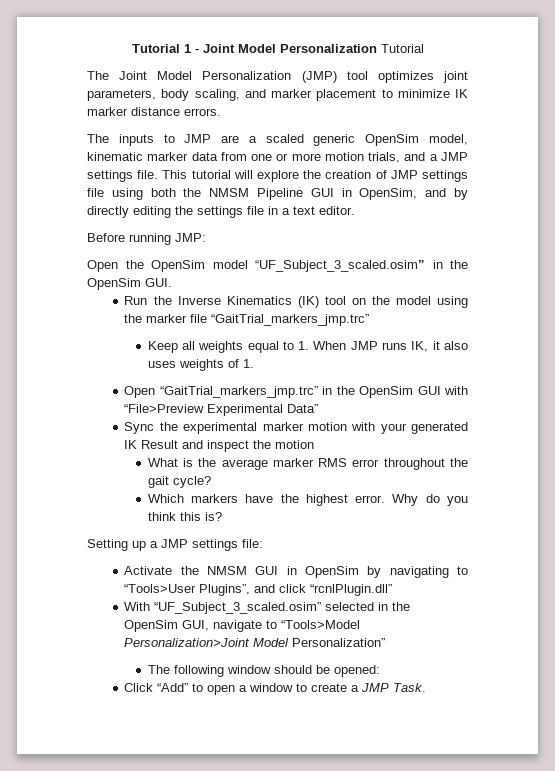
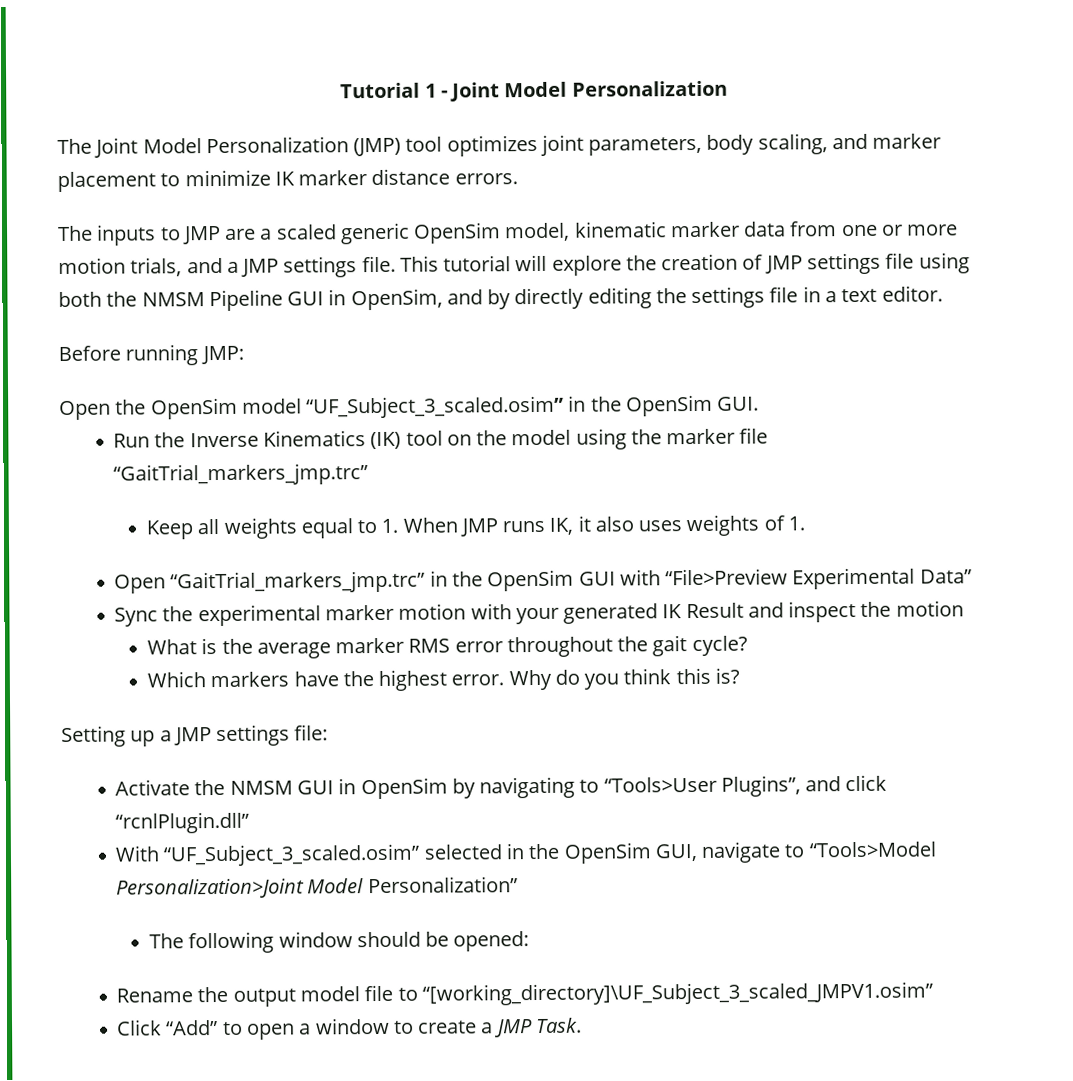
[380,44,424,53] Tutorial -> (728, 88) none
(380, 671) none -> [116,981,933,1007] // Rename the output model file to “[working_directory]\UF_Subject_3_scaled_JMPV1.osim”

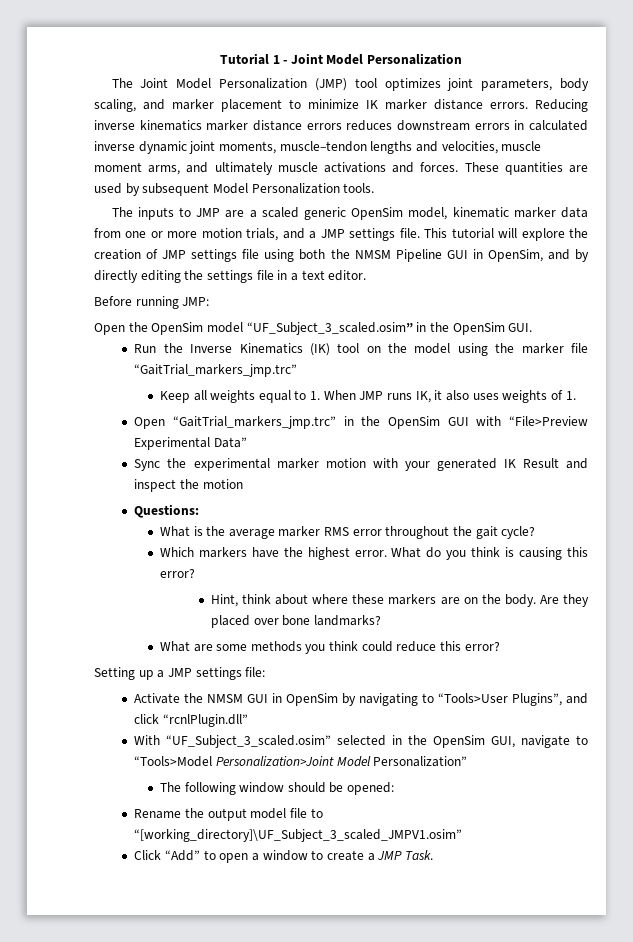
(518, 179) none -> [535,99,588,112] [94,120,588,131] [94,141,542,154] [94,162,588,175] [94,183,375,196] Reducing inverse kinematics marker distance errors reduces downstream errors in calculated inverse dynamic joint moments, muscle–tendon lengths and velocities, muscle moment arms, and ultimately muscle activations and forces. These quantities are used by subsequent Model Personalization tools.
(964, 608) none -> [134,504,200,518] // Questions:
[508,669,552,691] Why -> [391,547,422,558] What
[675,667,740,685] this is? -> [505,547,588,560] [159,569,195,578] [210,594,589,607] [210,615,381,628] [159,641,500,654] is causing this error? // Hint, think about where these markers are on the body. Are they placed over bone landmarks? // What are some methods you think could reduce this error?

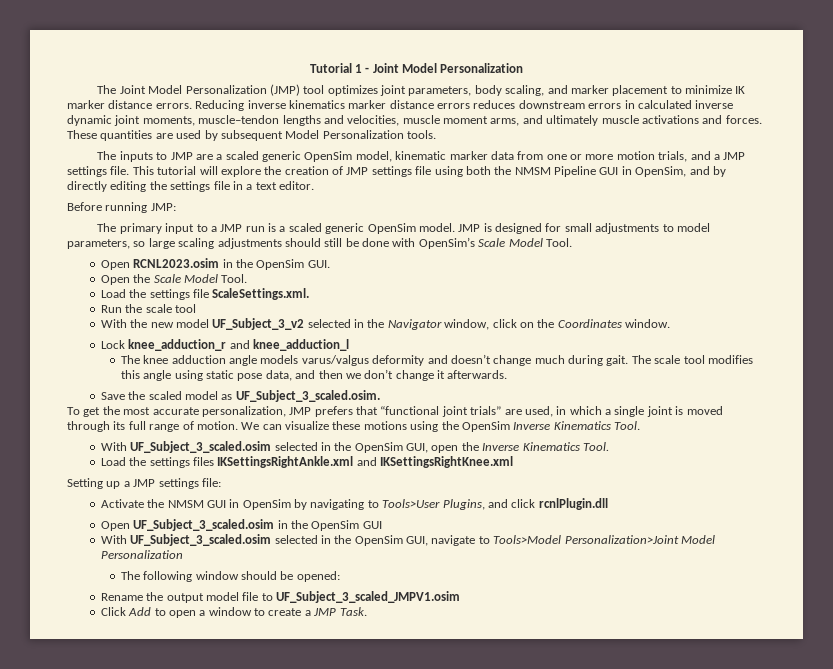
[94,322,533,335] [134,343,588,356] [134,364,298,377] [159,390,576,403] [134,416,589,429] [134,437,248,450] [134,458,588,471] [134,479,243,492] [134,504,200,518] [159,526,536,539] [159,547,588,560] [159,569,195,578] [210,594,589,607] [210,615,381,628] [159,641,500,654] Open the OpenSim model “UF_Subject_3_scaled.osim” in the OpenSim GUI. // Run the Inverse Kinematics (IK) tool on the model using the marker file “GaitTrial_markers_jmp.trc” // Keep all weights equal to 1. When JMP runs IK, it also uses weights of 1. // Open “GaitTrial_markers_jmp.trc” in the OpenSim GUI with “File>Preview Experimental Data” // Sync the experimental marker motion with your generated IK Result and inspect the motion // Questions: // What is the average marker RMS error throughout the gait cycle? // Which markers have the highest error. What do you think is causing this error? // Hint, think about where these markers are on the body. Are they placed over bone landmarks? // What are some methods you think could reduce this error? -> [97,223,710,234] [67,237,572,249] [100,258,330,270] [100,274,248,285] [100,288,310,300] [100,304,196,313] [100,318,671,330] [100,339,349,351] [120,354,753,366] [120,369,508,381] [100,390,380,402] [67,406,723,417] [67,421,640,432] [100,441,609,453] [100,456,514,468] The primary input to a JMP run is a scaled generic OpenSim model. JMP is designed for small adjustments to model parameters, so large scaling adjustments should still be done with OpenSim’s Scale Model Tool. // Open RCNL2023.osim in the OpenSim GUI. // Open the Scale Model Tool. // Load the settings file ScaleSettings.xml. // Run the scale tool // With the new model UF_Subject_3_v2 selected in the Navigator window, click on the Coordinates window. // Lock knee_adduction_r and knee_adduction_l // The knee adduction angle models varus/valgus deformity and doesn’t change much during gait. The scale tool modifies this angle using static pose data, and then we don’t change it afterwards. // Save the scaled model as UF_Subject_3_scaled.osim. // To get the most accurate personalization, JMP prefers that “functional joint trials” are used, in which a single joint is moved through its full range of motion. We can visualize these motions using the OpenSim Inverse Kinematics Tool. // With UF_Subject_3_scaled.osim selected in the OpenSim GUI, open the Inverse Kinematics Tool. // Load the settings files IKSettingsRightAnkle.xml and IKSettingsRightKnee.xml
[438,693,588,706] [134,714,249,727] [134,735,332,748] “Tools>User Plugins”, and click “rcnlPlugin.dll” // With “UF_Subject_3_scaled.osim” -> [382,498,608,510] [100,519,382,531] [100,534,272,546] Tools>User Plugins, and click rcnlPlugin.dll // Open UF_Subject_3_scaled.osim in the OpenSim GUI // With UF_Subject_3_scaled.osim
[134,756,213,767] “Tools>Model -> [493,535,562,544] Tools>Model
[373,756,468,767] Personalization” -> [100,550,183,559] Personalization
[134,829,463,842] “[working_directory]\UF_Subject_3_scaled_JMPV1.osim” -> [276,591,461,603] UF_Subject_3_scaled_JMPV1.osim
[165,850,201,861] “Add” -> [128,607,152,616] Add

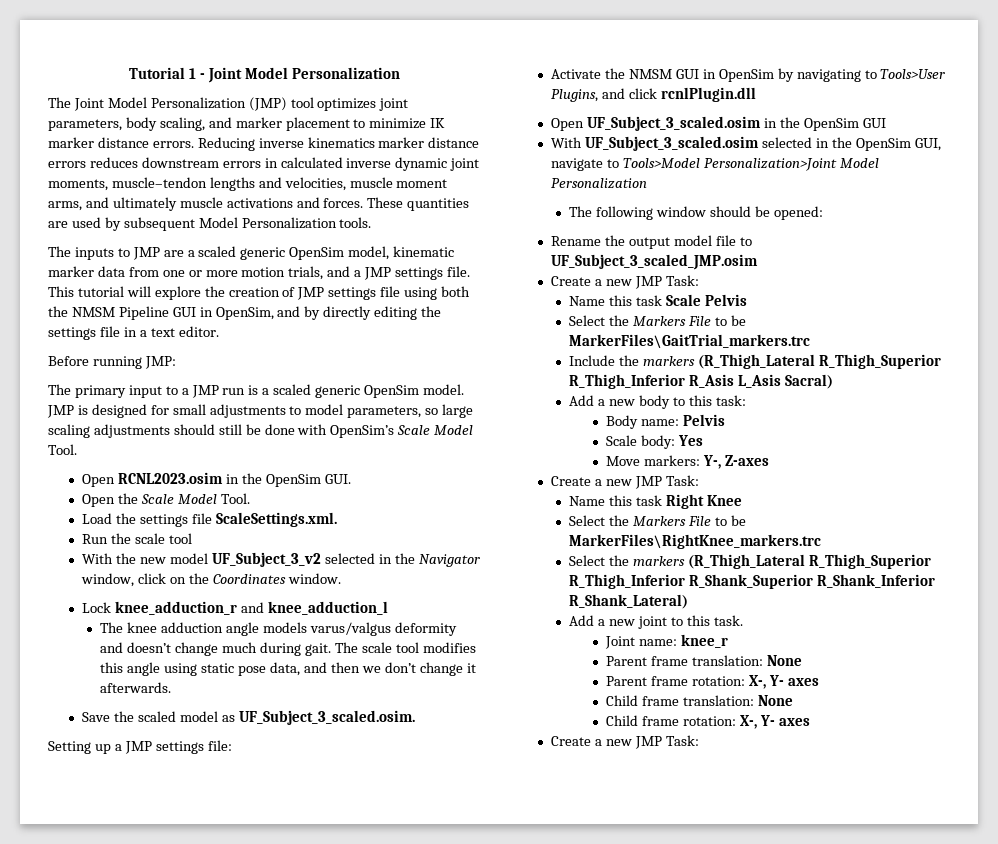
[67,406,723,417] [67,421,640,432] [100,441,609,453] [100,456,514,468] // To get the most accurate personalization, JMP prefers that “functional joint trials” are used, in which a single joint is moved through its full range of motion. We can visualize these motions using the OpenSim Inverse Kinematics Tool. // With UF_Subject_3_scaled.osim selected in the OpenSim GUI, open the Inverse Kinematics Tool. // Load the settings files IKSettingsRightAnkle.xml and IKSettingsRightKnee.xml -> (415, 717) none
[276,591,461,603] [100,607,367,618] UF_Subject_3_scaled_JMPV1.osim // Click Add to open a window to create a JMP Task. -> [551,254,759,270] [551,275,699,289] [569,294,748,306] [569,315,747,326] [569,334,811,349] [569,354,942,369] [569,374,834,389] [569,395,746,409] [605,414,725,429] [605,435,703,449] [605,455,769,469] [551,475,699,489] [569,494,743,509] [569,515,747,526] [569,534,822,549] [569,554,932,569] [569,574,936,589] [569,594,689,609] [569,615,743,629] [604,634,728,649] [605,655,802,666] [605,675,819,689] [605,695,793,706] [605,715,810,729] [551,735,699,749] UF_Subject_3_scaled_JMP.osim // Create a new JMP Task: // Name this task Scale Pelvis // Select the Markers File to be MarkerFiles\GaitTrial_markers.trc // Include the markers (R_Thigh_Lateral R_Thigh_Superior R_Thigh_Inferior R_Asis L_Asis Sacral) // Add a new body to this task: // Body name: Pelvis // Scale body: Yes // Move markers: Y-, Z-axes // Create a new JMP Task: // Name this task Right Knee // Select the Markers File to be MarkerFiles\RightKnee_markers.trc // Select the markers (R_Thigh_Lateral R_Thigh_Superior R_Thigh_Inferior R_Shank_Superior R_Shank_Inferior R_Shank_Lateral) // Add a new joint to this task. // Joint name: knee_r // Parent frame translation: None // Parent frame rotation: X-, Y- axes // Child frame translation: None // Child frame rotation: X-, Y- axes // Create a new JMP Task:

